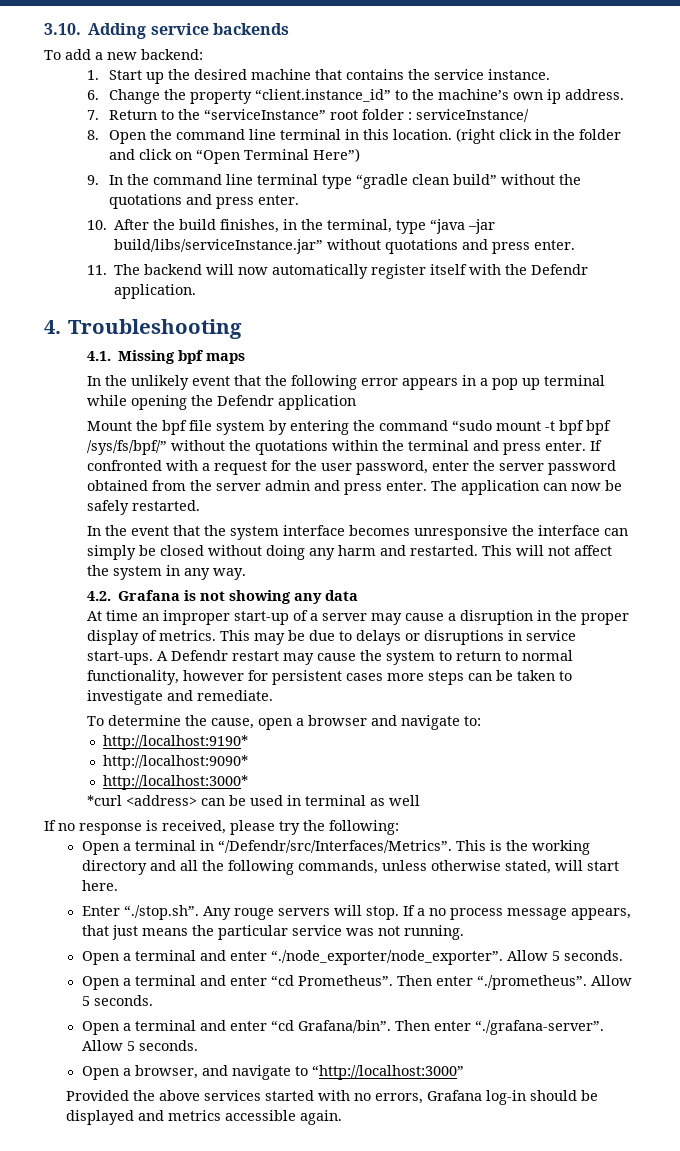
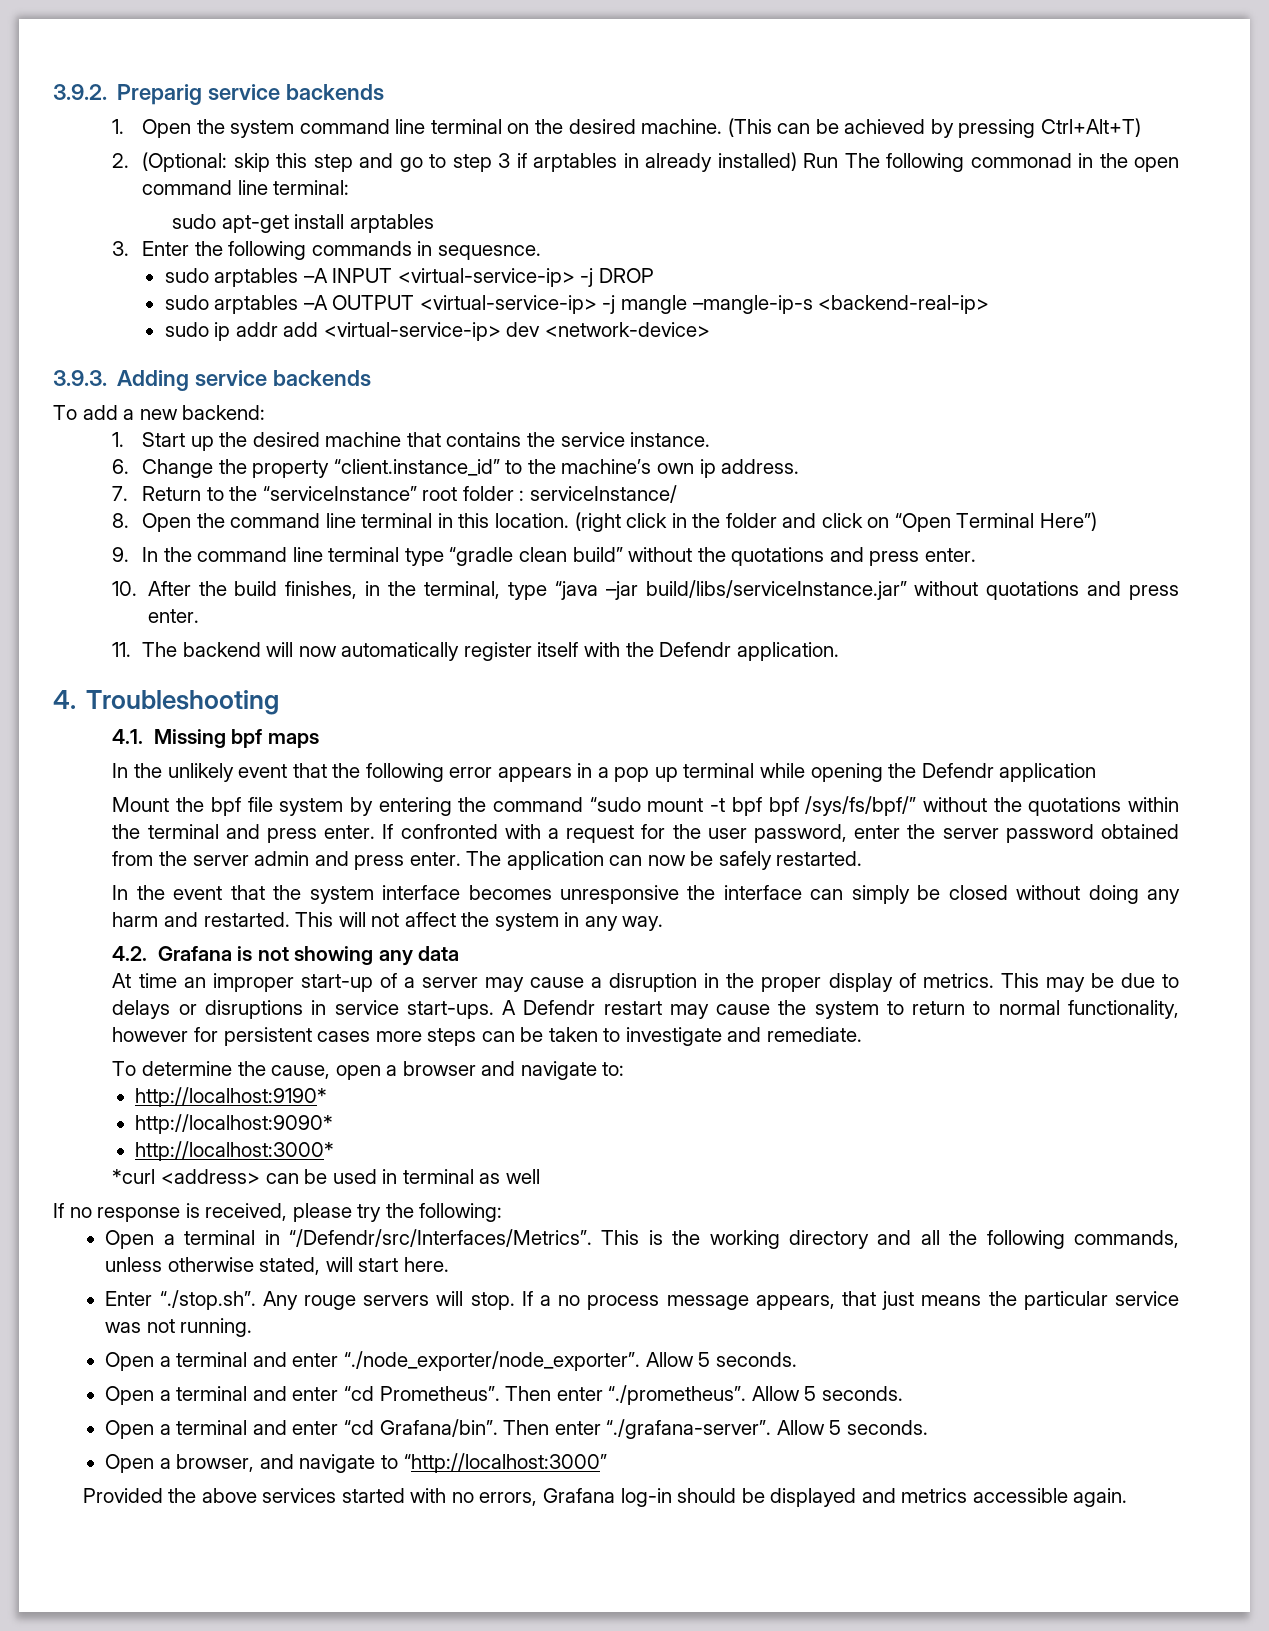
[44,23,81,35] 3.10. -> [53,84,385,105] [112,118,1141,138] [112,152,1179,172] [142,180,350,195] [171,214,434,233] [112,241,541,260] [164,268,654,287] [164,295,990,314] [164,322,710,341] [53,370,107,386] 3.9.2. Preparig service backends // 1. Open the system command line terminal on the desired machine. (This can be achieved by pressing Ctrl+Alt+T) // 2. (Optional: skip this step and go to step 3 if arptables in already installed) Run The following commonad in the open command line terminal: // sudo apt-get install arptables // 3. Enter the following commands in sequesnce. // sudo arptables –A INPUT <virtual-service-ip> -j DROP // sudo arptables –A OUTPUT <virtual-service-ip> -j mangle –mangle-ip-s <backend-real-ip> // sudo ip addr add <virtual-service-ip> dev <network-device> // 3.9.3.

